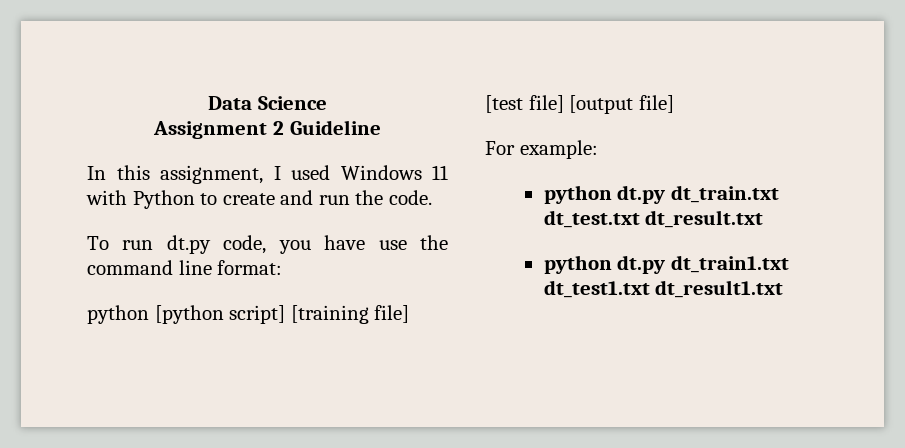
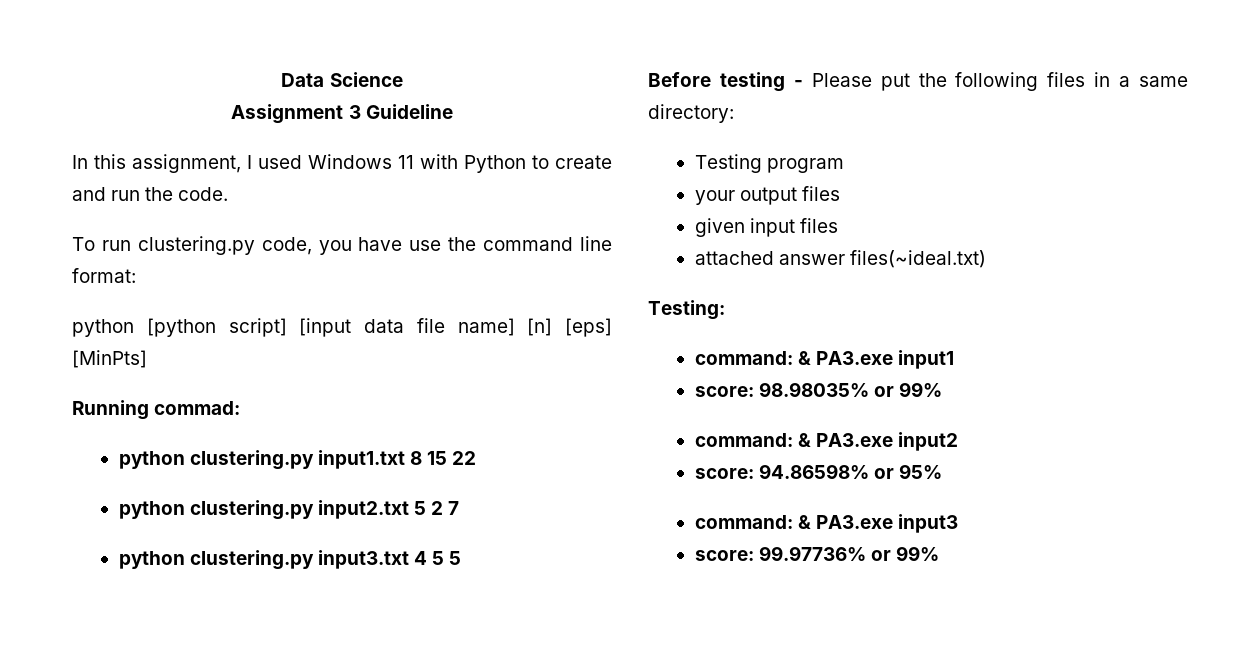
[273,121,284,135] 2 -> [348,105,361,119] 3
[166,235,211,254] dt.py -> [137,236,255,255] clustering.py
[290,305,410,324] [485,95,674,114] [485,140,598,159] [543,185,780,204] [543,210,764,228] [543,255,790,274] [543,280,784,298] [training file] [test file] [output file] // For example: // python dt.py dt_train.txt dt_test.txt dt_result.txt // python dt.py dt_train1.txt dt_test1.txt dt_result1.txt -> [299,318,612,337] [72,350,147,368] [72,400,241,420] [118,450,477,470] [118,500,460,520] [118,550,462,570] [648,72,1188,92] [648,104,734,123] [694,154,844,173] [694,186,840,205] [694,218,838,237] [694,250,986,268] [648,300,725,320] [694,350,954,369] [694,382,942,397] [694,432,958,451] [694,464,942,479] [694,514,958,533] [694,546,939,561] [input data file name] [n] [eps] [MinPts] // Running commad: // python clustering.py input1.txt 8 15 22 // python clustering.py input2.txt 5 2 7 // python clustering.py input3.txt 4 5 5 // Before testing - Please put the following files in a same directory: // Testing program // your output files // given input files // attached answer files(~ideal.txt) // Testing: // command: & PA3.exe input1 // score: 98.98035% or 99% // command: & PA3.exe input2 // score: 94.86598% or 95% // command: & PA3.exe input3 // score: 99.97736% or 99%

